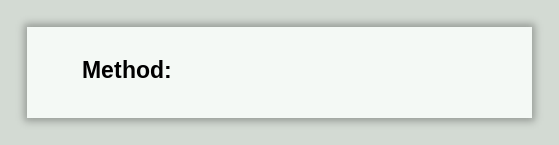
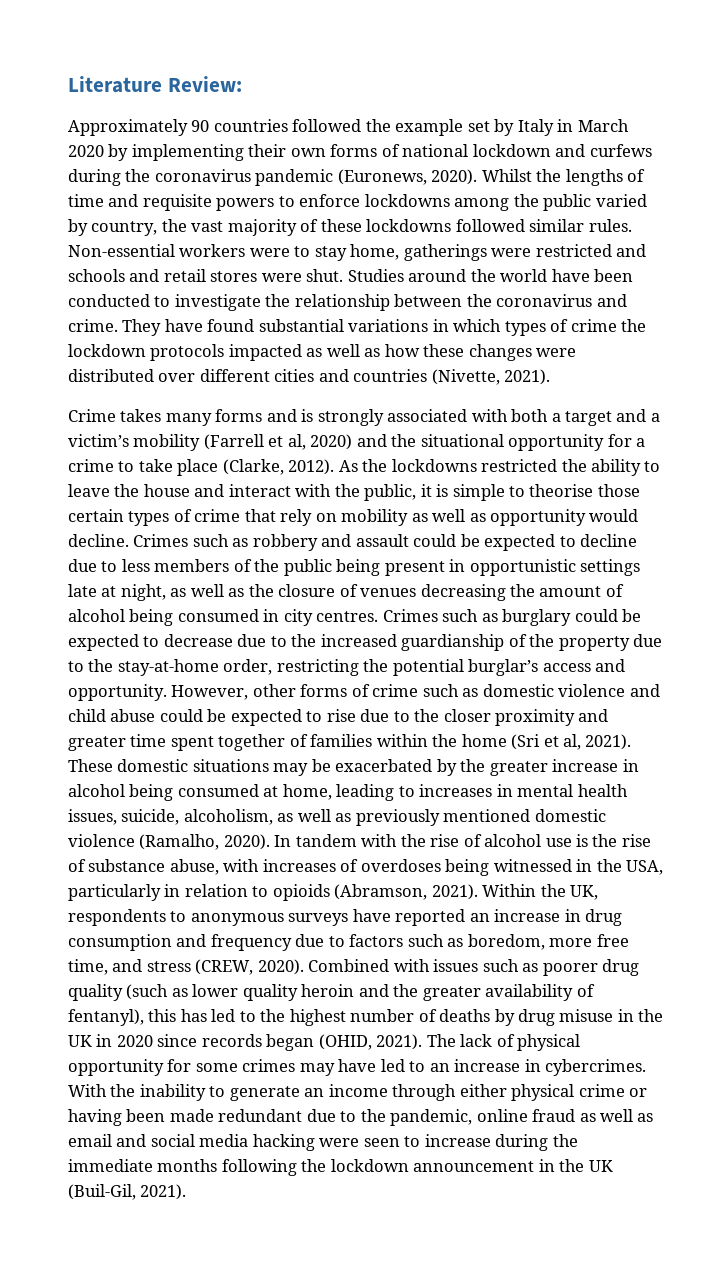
[82,60,172,78] Method: -> [68,76,242,93] [68,119,629,136] [68,144,652,161] [68,169,646,186] [68,194,647,211] [68,219,632,236] [68,244,647,261] [68,269,634,282] [68,294,627,311] [68,319,647,336] [68,344,577,361] [68,369,551,385] [68,409,660,426] [68,434,646,451] [68,459,661,476] [68,484,640,501] [68,509,639,526] [68,534,638,551] [68,559,641,576] [68,584,624,601] [68,609,642,626] [68,634,663,651] [68,659,626,676] [68,684,660,701] [68,709,609,726] [68,734,632,751] [68,759,639,776] [68,784,628,801] [68,809,606,826] [68,834,651,850] [68,859,664,876] [68,884,599,901] [68,909,623,926] [68,934,629,951] [68,959,640,976] [68,984,595,1001] [68,1009,664,1026] [68,1034,581,1051] [68,1059,647,1076] [68,1084,648,1101] [68,1109,654,1126] [68,1134,578,1151] [68,1159,613,1176] [68,1184,187,1200] Literature Review: // Approximately 90 countries followed the example set by Italy in March 2020 by implementing their own forms of national lockdown and curfews during the coronavirus pandemic (Euronews, 2020). Whilst the lengths of time and requisite powers to enforce lockdowns among the public varied by country, the vast majority of these lockdowns followed similar rules. Non-essential workers were to stay home, gatherings were restricted and schools and retail stores were shut. Studies around the world have been conducted to investigate the relationship between the coronavirus and crime. They have found substantial variations in which types of crime the lockdown protocols impacted as well as how these changes were distributed over different cities and countries (Nivette, 2021). // Crime takes many forms and is strongly associated with both a target and a victim’s mobility (Farrell et al, 2020) and the situational opportunity for a crime to take place (Clarke, 2012). As the lockdowns restricted the ability to leave the house and interact with the public, it is simple to theorise those certain types of crime that rely on mobility as well as opportunity would decline. Crimes such as robbery and assault could be expected to decline due to less members of the public being present in opportunistic settings late at night, as well as the closure of venues decreasing the amount of alcohol being consumed in city centres. Crimes such as burglary could be expected to decrease due to the increased guardianship of the property due to the stay-at-home order, restricting the potential burglar’s access and opportunity. However, other forms of crime such as domestic violence and child abuse could be expected to rise due to the closer proximity and greater time spent together of families within the home (Sri et al, 2021). These domestic situations may be exacerbated by the greater increase in alcohol being consumed at home, leading to increases in mental health issues, suicide, alcoholism, as well as previously mentioned domestic violence (Ramalho, 2020). In tandem with the rise of alcohol use is the rise of substance abuse, with increases of overdoses being witnessed in the USA, particularly in relation to opioids (Abramson, 2021). Within the UK, respondents to anonymous surveys have reported an increase in drug consumption and frequency due to factors such as boredom, more free time, and stress (CREW, 2020). Combined with issues such as poorer drug quality (such as lower quality heroin and the greater availability of fentanyl), this has led to the highest number of deaths by drug misuse in the UK in 2020 since records began (OHID, 2021). The lack of physical opportunity for some crimes may have led to an increase in cybercrimes. With the inability to generate an income through either physical crime or having been made redundant due to the pandemic, online fraud as well as email and social media hacking were seen to increase during the immediate months following the lockdown announcement in the UK (Buil-Gil, 2021).

